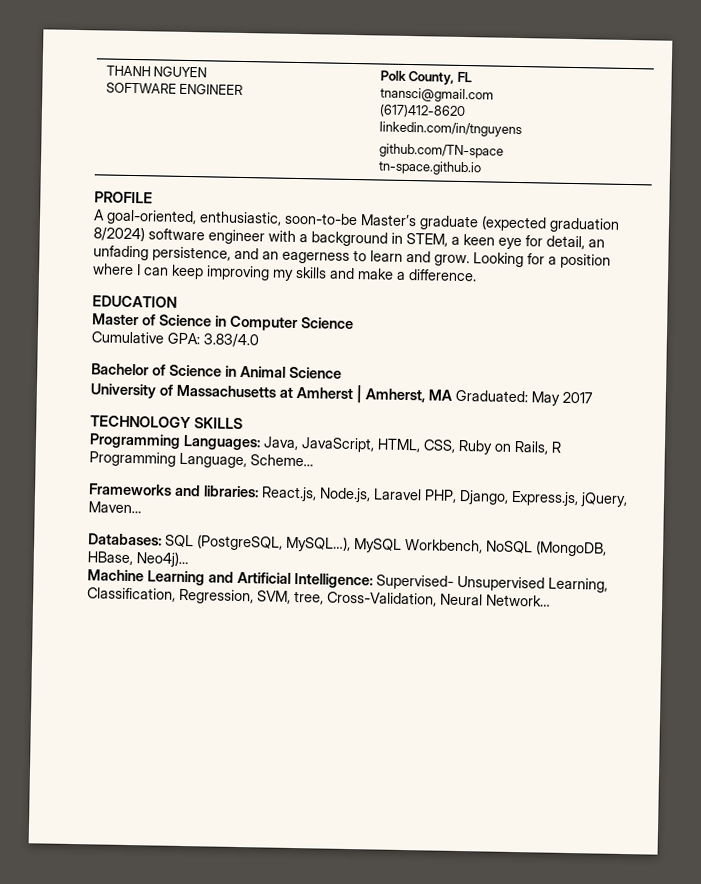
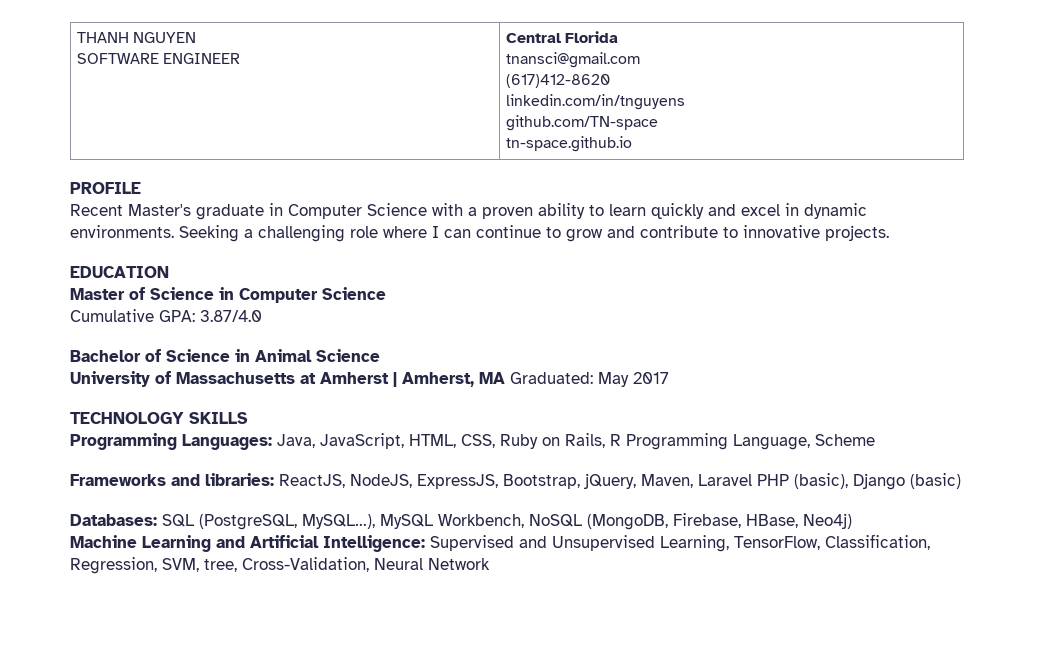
[379,70,472,85] Polk County, FL -> [506,31,619,43] Central Florida
[93,209,620,233] [93,226,605,250] [93,245,611,269] [93,263,477,282] A goal-oriented, enthusiastic, soon-to-be Master’s graduate (expected graduation 8/2024) software engineer with a background in STEM, a keen eye for detail, an unfading persistence, and an eagerness to learn and grow. Looking for a position where I can keep improving my skills and make a difference. -> [70,203,867,220] [70,225,889,242] Recent Master's graduate in Computer Science with a proven ability to learn quickly and excel in dynamic environments. Seeking a challenging role where I can continue to grow and contribute to innovative projects.
[203,333,259,348] 3.83/4.0 -> [200,310,262,322] 3.87/4.0
[250,454,314,467] Scheme… -> [815,434,875,446] Scheme
[261,486,628,508] [88,501,142,514] React.js, Node.js, Laravel PHP, Django, Express.js, jQuery, Maven… -> [279,473,961,490] ReactJS, NodeJS, ExpressJS, Bootstrap, jQuery, Maven, Laravel PHP (basic), Django (basic)
[87,551,189,568] HBase, Neo4j)… -> [673,513,852,529] Firebase, HBase, Neo4j)
[376,574,454,590] Supervised- -> [430,535,547,551] Supervised and
(608, 585) none -> [734,536,820,550] TensorFlow,
[486,594,551,607] Network… -> [428,558,490,570] Network

